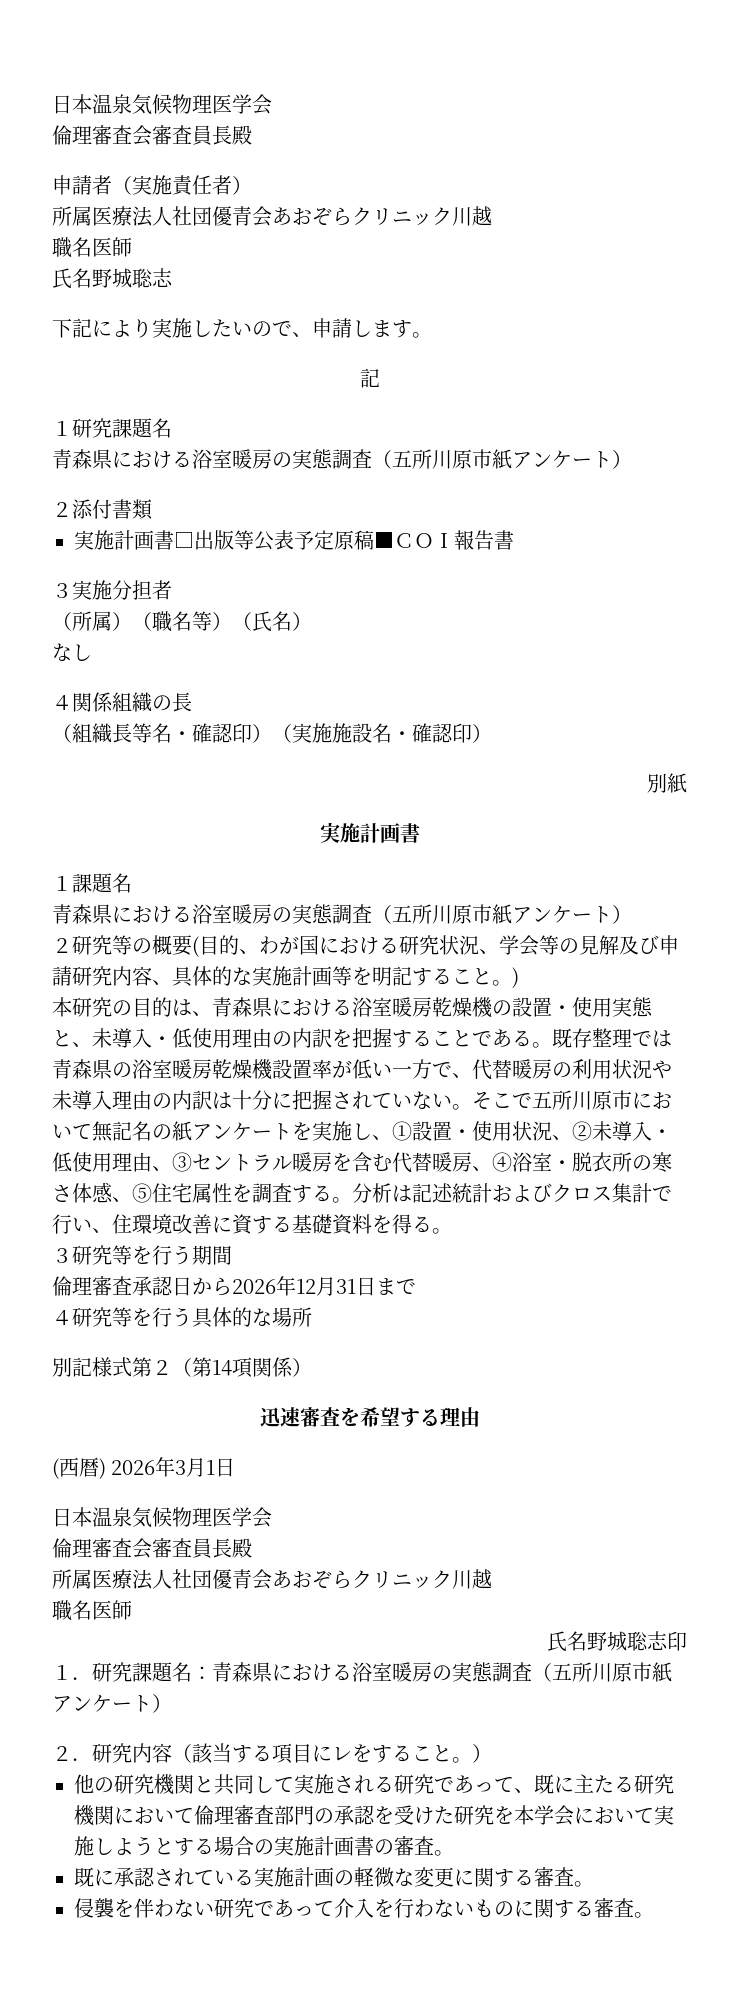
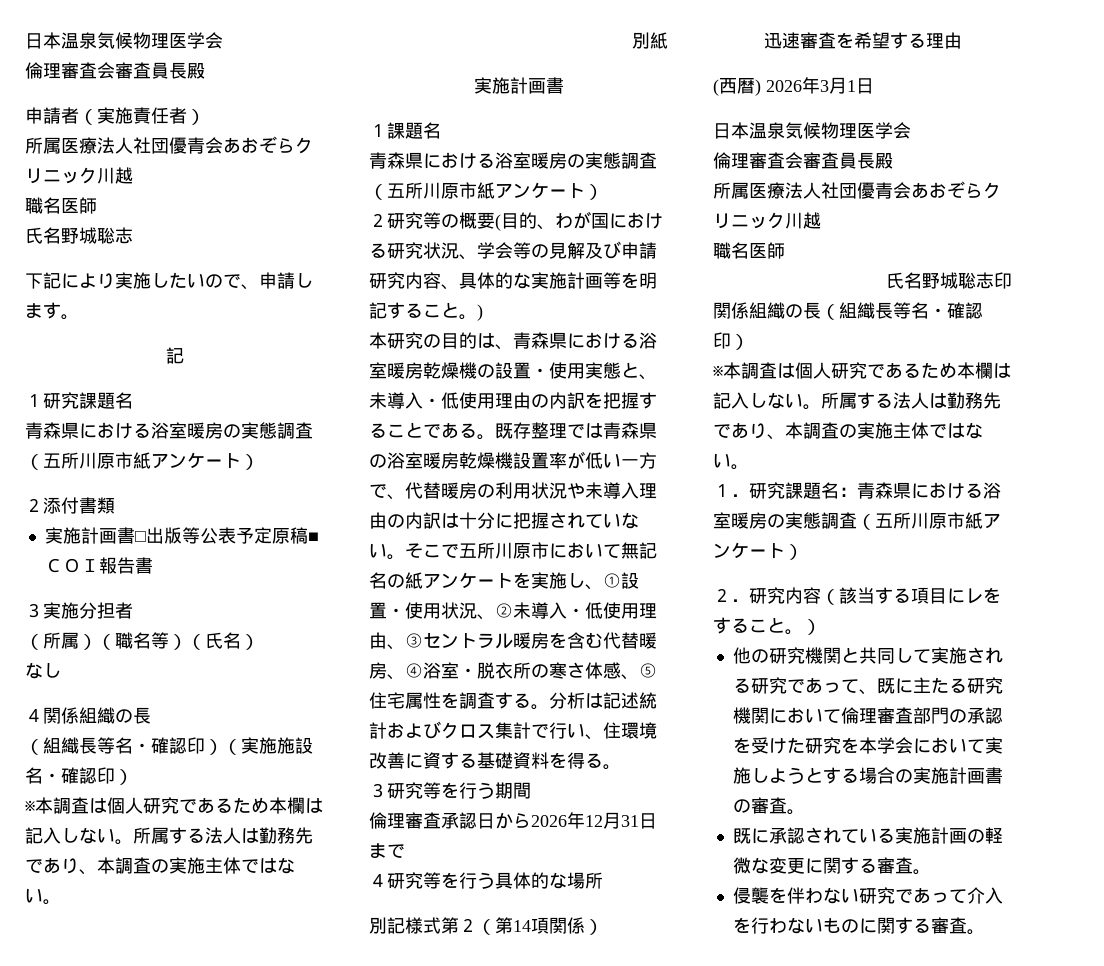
(492, 733) none -> [25,797,323,814] [25,827,313,845] [25,857,295,875] [25,888,61,905] // ※本調査は個人研究であるため本欄は記入しない。所属する法人は勤務先であり、本調査の実施主体ではない。
(687, 1641) none -> [713,302,983,320] [713,332,749,350] [713,362,1011,379] [713,392,1001,410] [713,422,983,440] [713,453,749,470] // 関係組織の長（組織長等名・確認印） // ※本調査は個人研究であるため本欄は記入しない。所属する法人は勤務先であり、本調査の実施主体ではない。

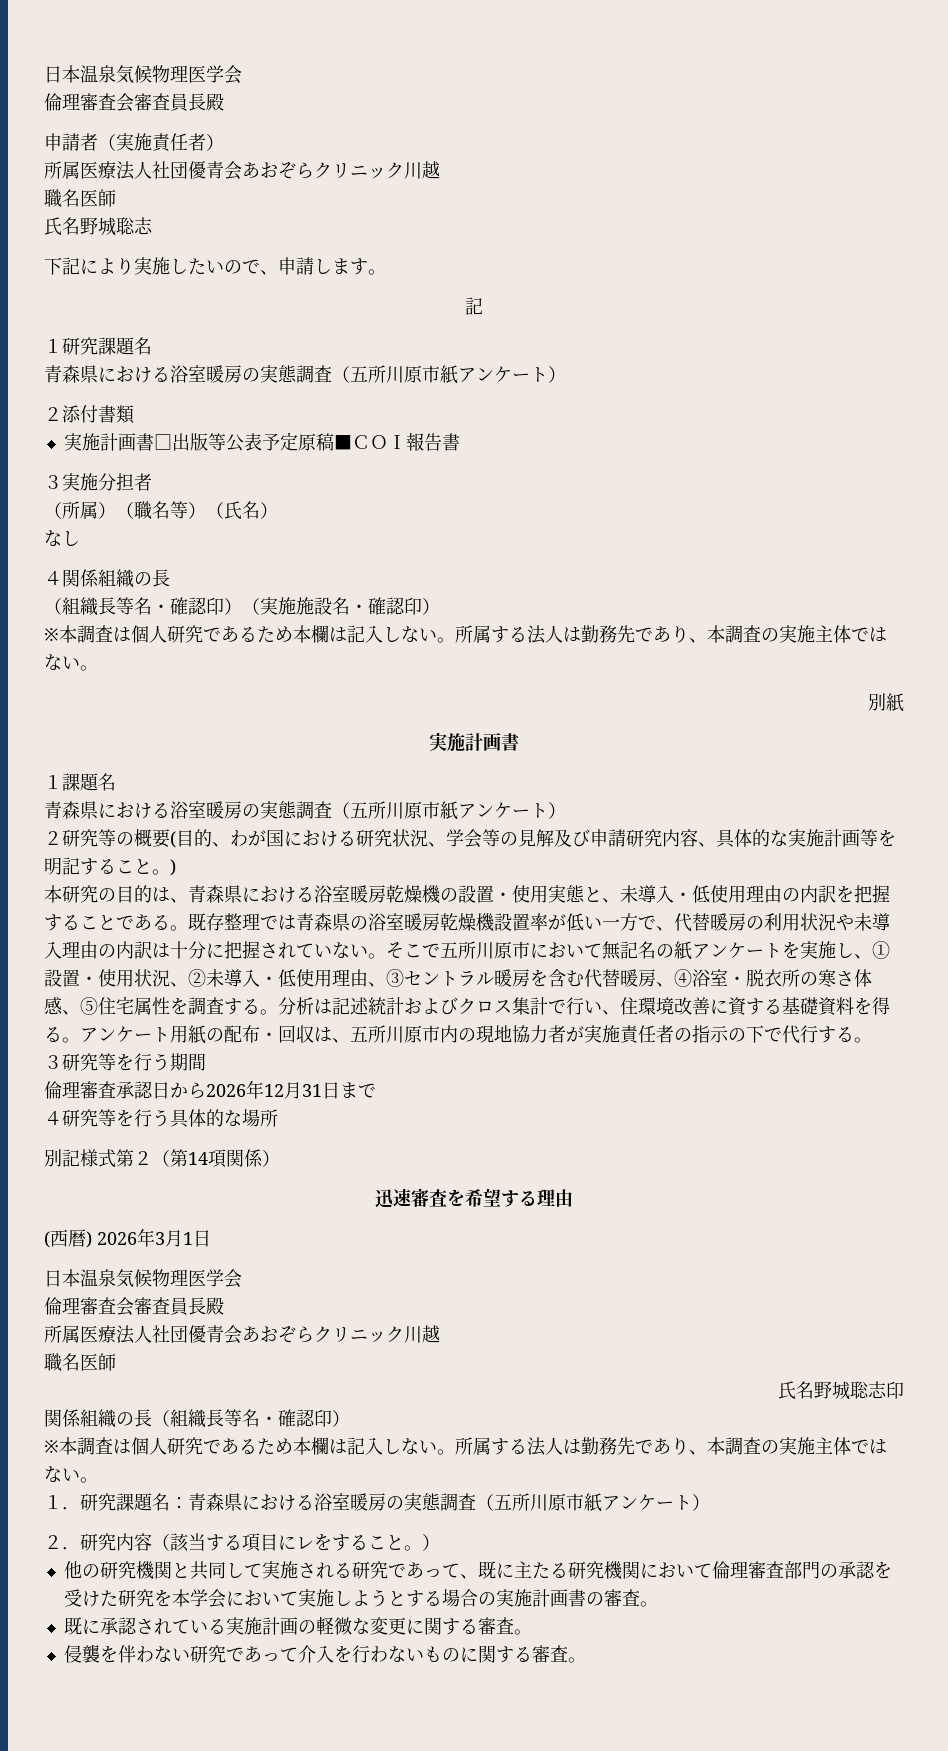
(621, 767) none -> [80,1025,872,1044] アンケート用紙の配布・回収は、五所川原市内の現地協力者が実施責任者の指示の下で代行する。

